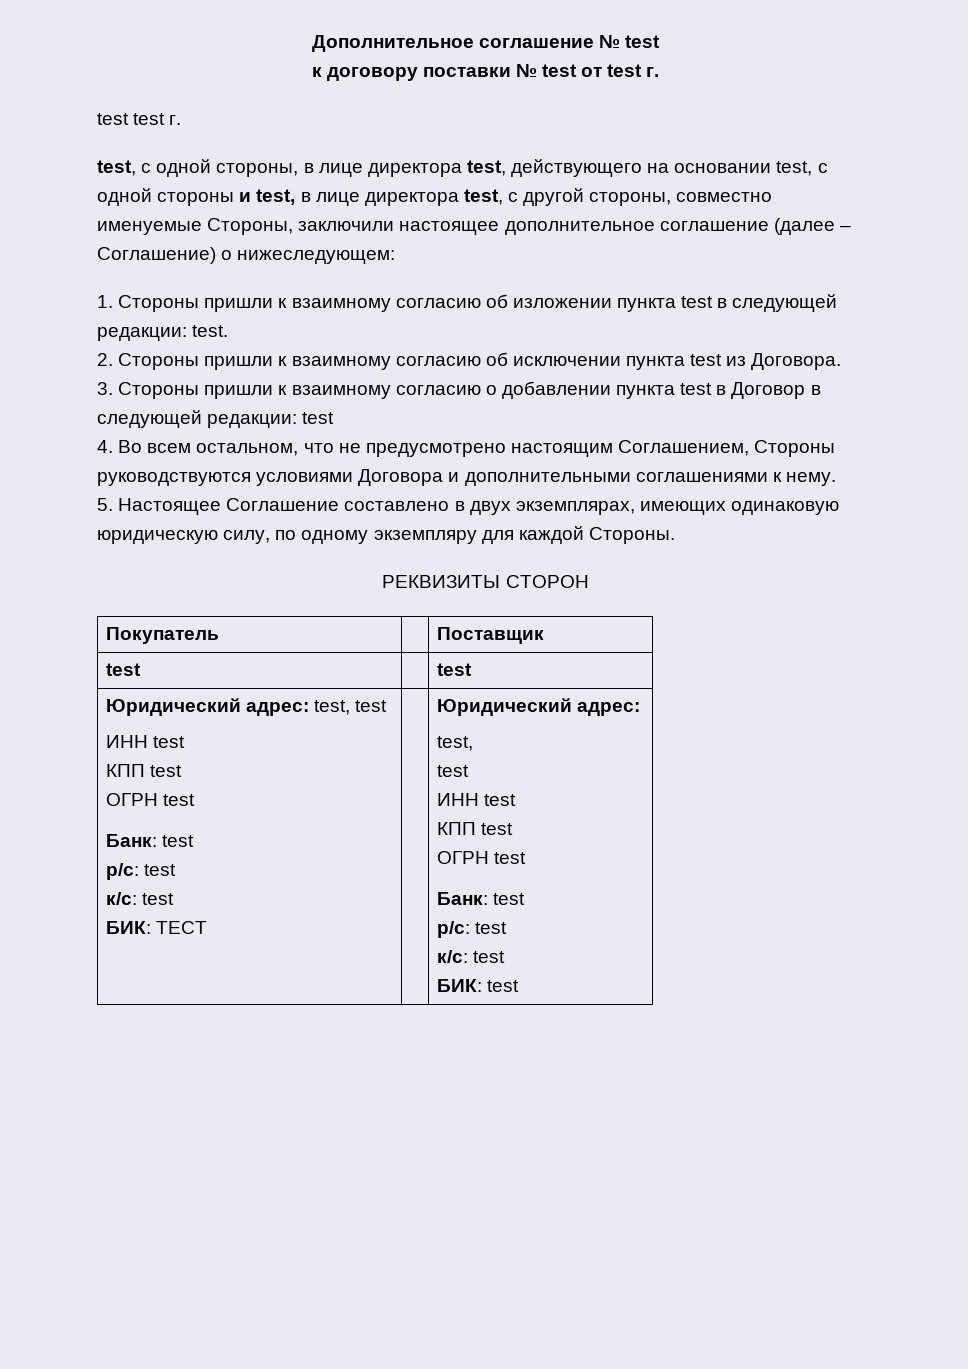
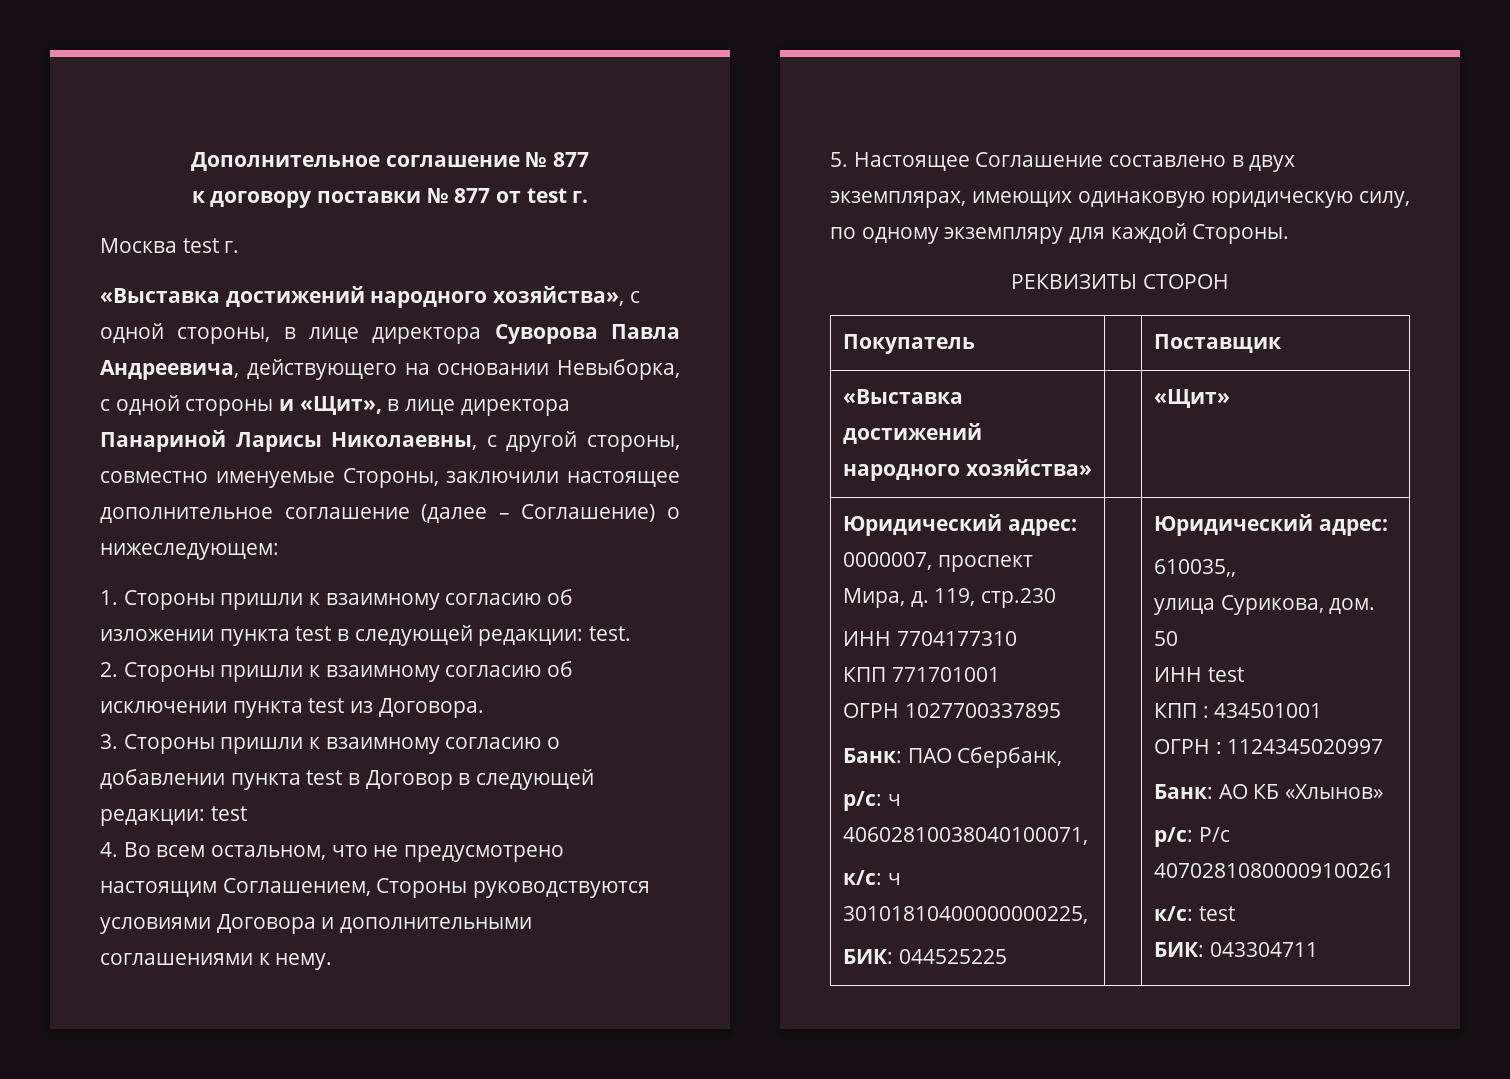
[625,35,661,48] test -> [553,152,590,167] 877
[542,64,578,77] test -> [454,188,491,203] 877
[97,113,182,125] [97,160,136,176] test test г. // test, -> [100,238,240,253] [100,286,625,308] Москва test г. // «Выставка достижений народного хозяйства»,
[466,160,506,176] test, -> [494,324,680,344] [100,360,239,380] Суворова Павла Андреевича,
[776,161,813,176] test, -> [557,359,680,380] Невыборка,
[256,189,503,206] test, в лице директора test, -> [299,396,570,416] [100,430,478,452] «Щит», в лице директора Панариной Ларисы Николаевны,
[106,663,142,676] [437,663,473,676] [106,698,388,716] [106,735,186,748] [106,764,183,777] [106,793,196,806] [106,834,195,847] [106,863,177,880] [106,892,175,905] [106,921,208,934] [437,698,641,716] [437,736,474,751] [437,765,470,777] [437,793,517,806] [437,822,514,835] [437,851,527,864] [437,892,526,905] [437,921,508,938] [437,950,506,963] [437,979,520,992] test | | test // Юридический адрес: test, test // ИНН test // КПП test // ОГРН test // Банк: test // р/с: test // к/с: test // БИК: ТЕСТ | | Юридический адрес: // test, // test // ИНН test // КПП test // ОГРН test // Банк: test // р/с: test // к/с: test // БИК: test -> [843,389,964,404] [843,423,983,444] [843,459,1092,481] [1154,389,1231,408] [843,514,1077,536] [843,552,1033,572] [843,588,1057,608] [843,631,1017,646] [843,667,1000,682] [843,703,1061,718] [843,747,1063,768] [843,791,901,811] [843,827,1089,845] [843,870,901,885] [843,906,1089,924] [843,949,1007,964] [1154,514,1388,536] [1154,559,1237,577] [1154,595,1376,615] [1154,631,1179,646] [1154,667,1244,682] [1154,703,1323,718] [1154,739,1384,754] [1154,784,1384,799] [1154,827,1230,847] [1154,863,1395,878] [1154,906,1235,921] [1154,942,1318,957] «Выставка достижений народного хозяйства» | | «Щит» // Юридический адрес: 0000007, проспект Мира, д. 119, стр.230 // ИНН 7704177310 // КПП 771701001 // ОГРН 1027700337895 // Банк: ПАО Сбербанк, // р/с: ч 40602810038040100071, // к/с: ч 30101810400000000225, // БИК: 044525225 | | Юридический адрес: // 610035,, // улица Сурикова, дом. 50 // ИНН test // КПП : 434501001 // ОГРН : 1124345020997 // Банк: АО КБ «Хлынов» // р/с: Р/с 40702810800009100261 // к/с: test // БИК: 043304711

